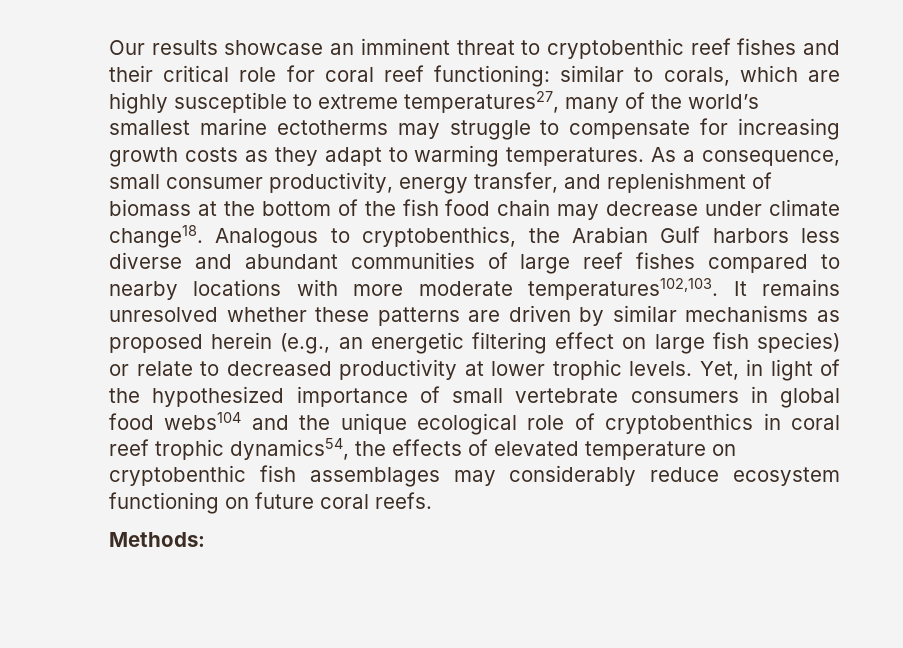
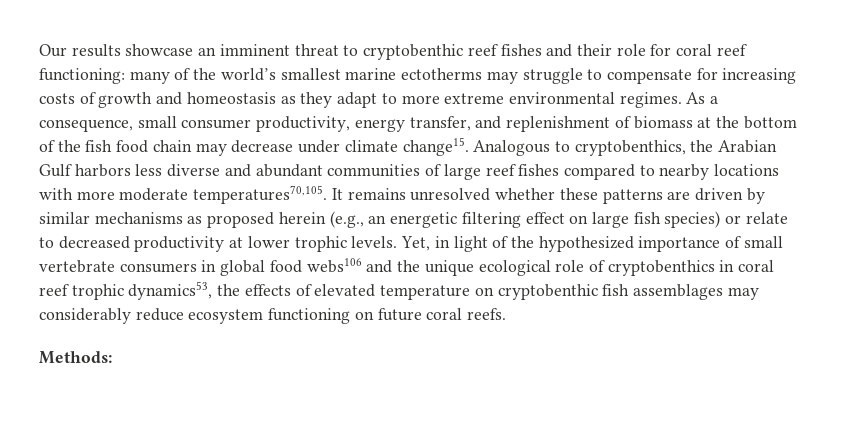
[163,65,230,82] critical -> (612, 50) none
[560,65,840,86] [109,91,559,114] similar to corals, which are highly susceptible to extreme temperatures27, -> (125, 76) none
[109,145,645,167] growth costs as they adapt to warming temperatures. -> [39,92,682,108] costs of growth and homeostasis as they adapt to more extreme environmental regimes.
[109,225,203,248] change18. -> [402,137,469,156] change15.
[528,278,719,300] temperatures102,103. -> [193,185,328,204] temperatures70,105.
[164,412,242,430] webs104 -> [306,258,362,273] webs106
[230,438,349,460] dynamics54, -> [128,281,213,300] dynamics53,

